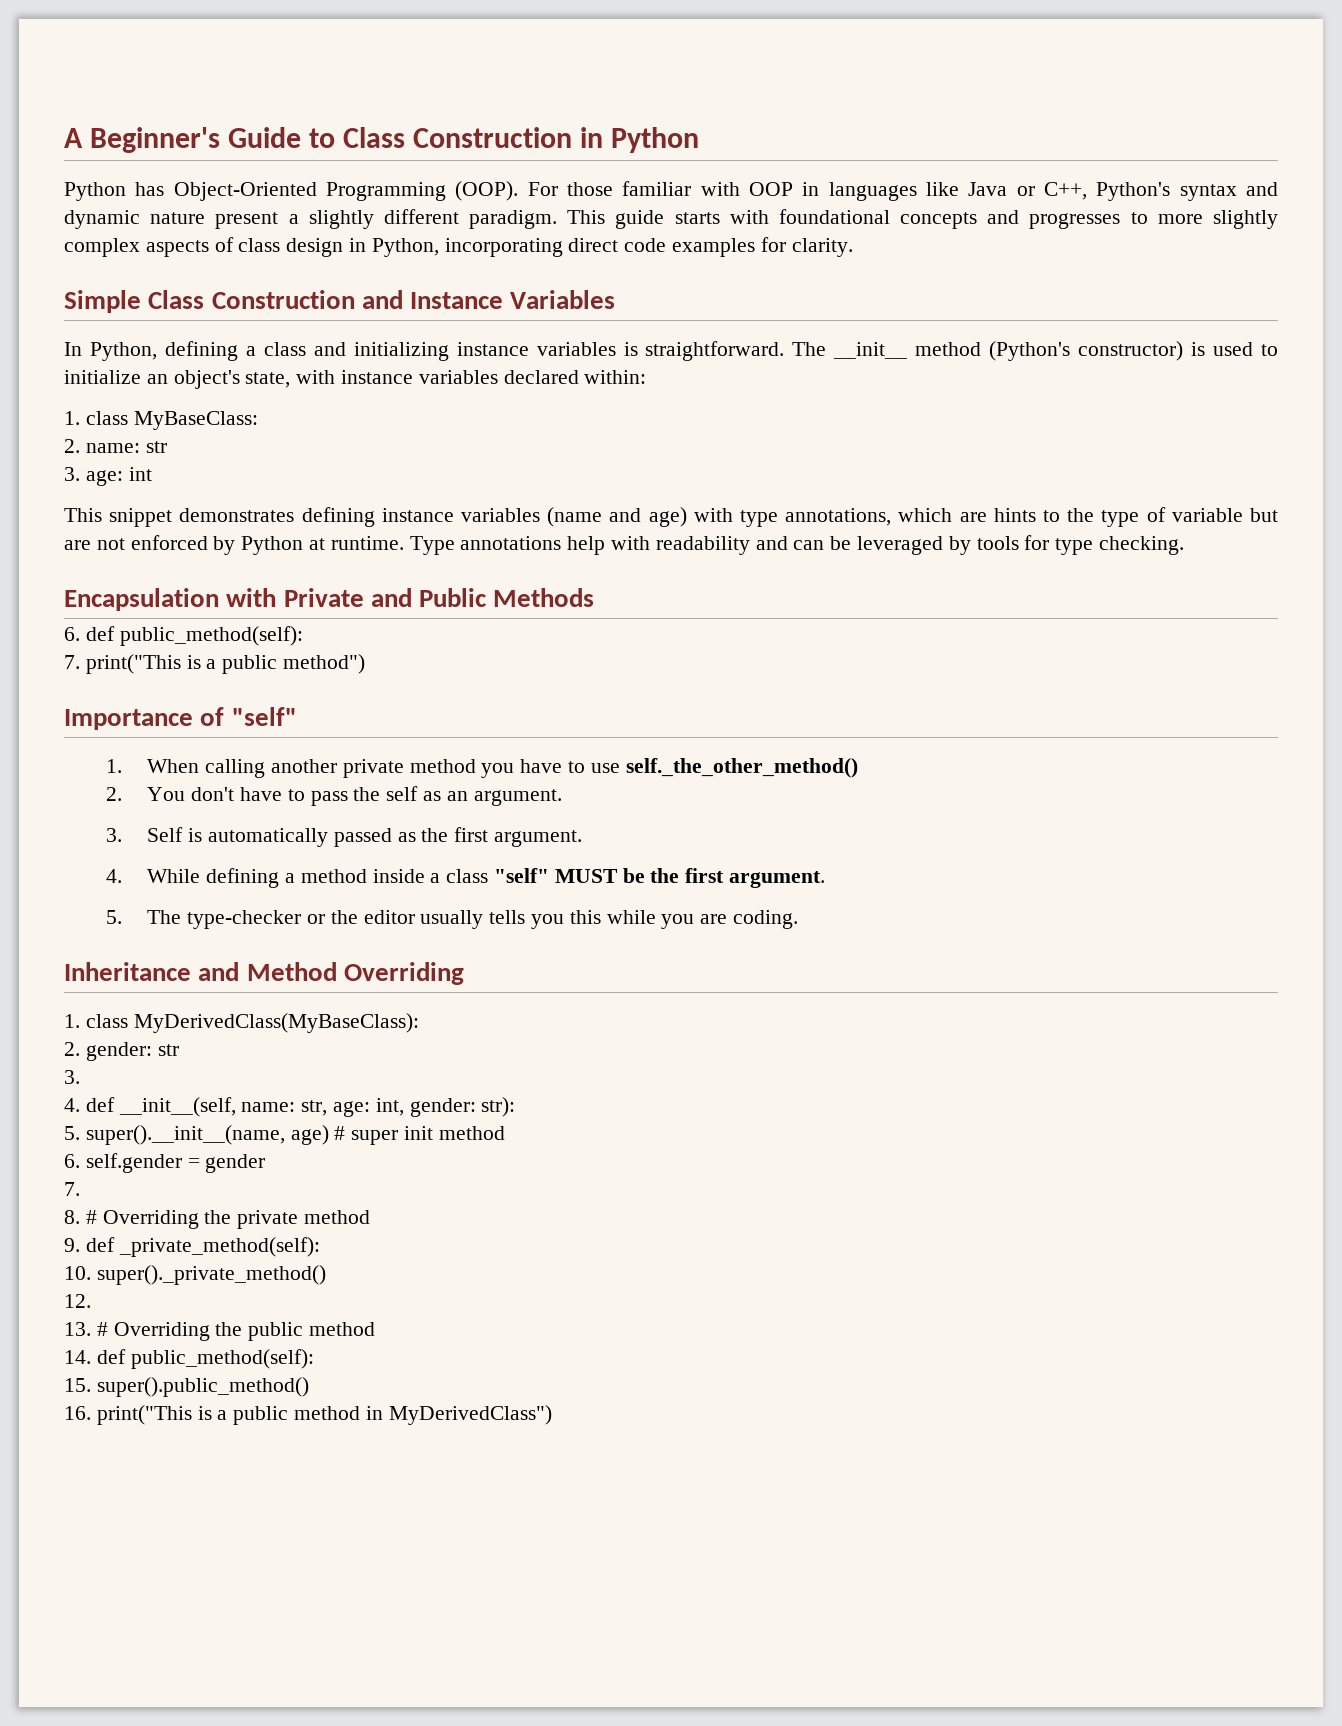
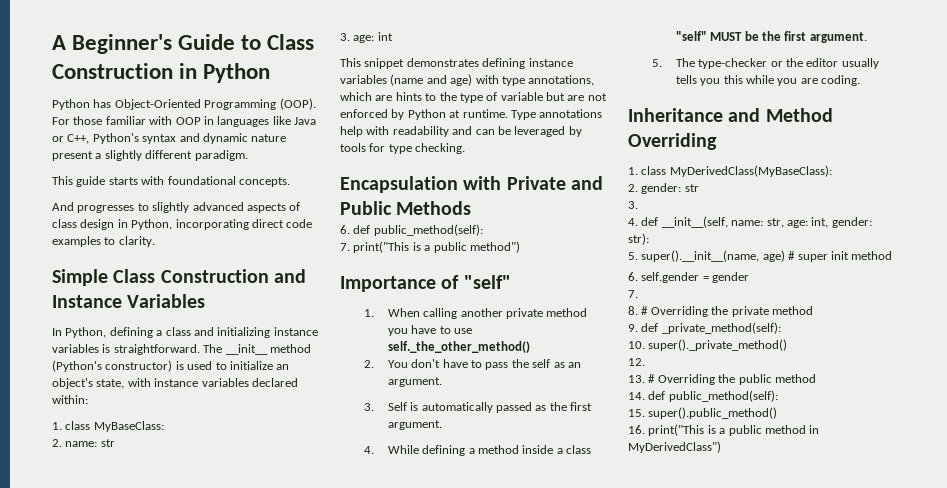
(558, 219) none -> (248, 155) //
[900,210,1278,229] [64,238,140,257] concepts and progresses to more slightly complex -> [238,177,290,187] [52,202,244,213] concepts. // And progresses to slightly advanced
[760,237,786,252] for -> [104,237,116,245] to

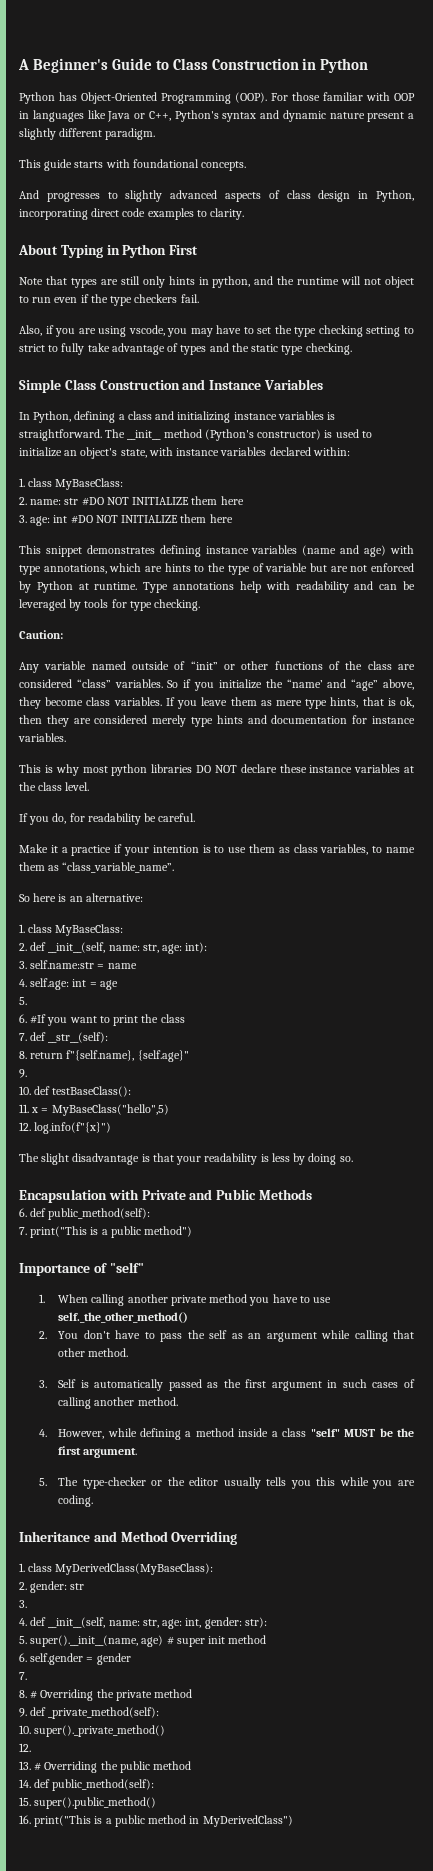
(155, 241) none -> [18,244,199,258] [19,276,415,288] [19,294,199,306] [19,325,415,337] [19,343,352,355] // About Typing in Python First // Note that types are still only hints in python, and the runtime will not object to run even if the type checkers fail. // Also, if you are using vscode, you may have to set the type checking setting to strict to fully take advantage of types and the static type checking.
[340,32,393,43] // 3. age: int -> [81,496,244,506] [19,514,233,526] #DO NOT INITIALIZE them here // 3. age: int #DO NOT INITIALIZE them here
(466, 148) none -> [19,630,63,639] [19,661,415,673] [19,679,414,691] [19,697,415,709] [19,715,416,727] [18,733,66,742] [19,764,414,776] [19,782,90,791] [19,813,196,825] [19,844,416,856] [19,862,175,873] [19,893,143,902] [19,924,124,936] [19,942,208,954] [19,960,137,969] [19,978,118,990] [19,997,27,1005] [19,1014,185,1026] [19,1032,109,1043] [19,1050,189,1062] [19,1069,27,1078] [19,1086,132,1097] [19,1104,169,1116] [19,1122,112,1134] [19,1153,353,1165] // Caution: // Any variable named outside of “init” or other functions of the class are considered “class” variables. So if you initialize the “name’ and “age” above, they become class variables. If you leave them as mere type hints, that is ok, then they are considered merely type hints and documentation for instance variables. // This is why most python libraries DO NOT declare these instance variables at the class level. // If you do, for readability be careful. // Make it a practice if your intention is to use them as class variables, to name them as “class_variable_name”. // So here is an alternative: // 1. class MyBaseClass: // 2. def __init__(self, name: str, age: int): // 3. self.name:str = name // 4. self.age: int = age // 5. // 6. #If you want to print the class // 7. def __str__(self): // 8. return f"{self.name}, {self.age}" // 9. // 10. def testBaseClass(): // 11. x = MyBaseClass("hello",5) // 12. log.info(f"{x}") // The slight disadvantage is that your readability is less by doing so.
[387,377,442,387] argument. -> [266,1330,415,1342] [58,1348,129,1357] argument while calling that other method.
[387,420,442,430] [363,445,419,454] argument. // 4. While -> [271,1379,415,1391] [58,1397,178,1409] [38,1428,137,1439] argument in such cases of calling another method. // 4. However, while

